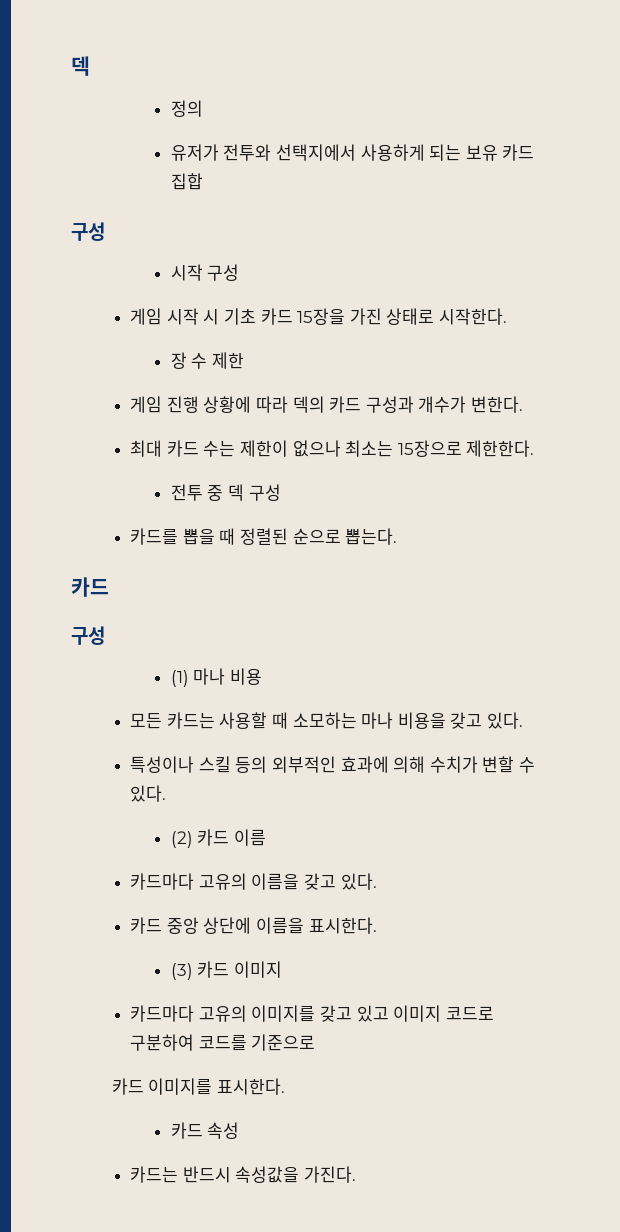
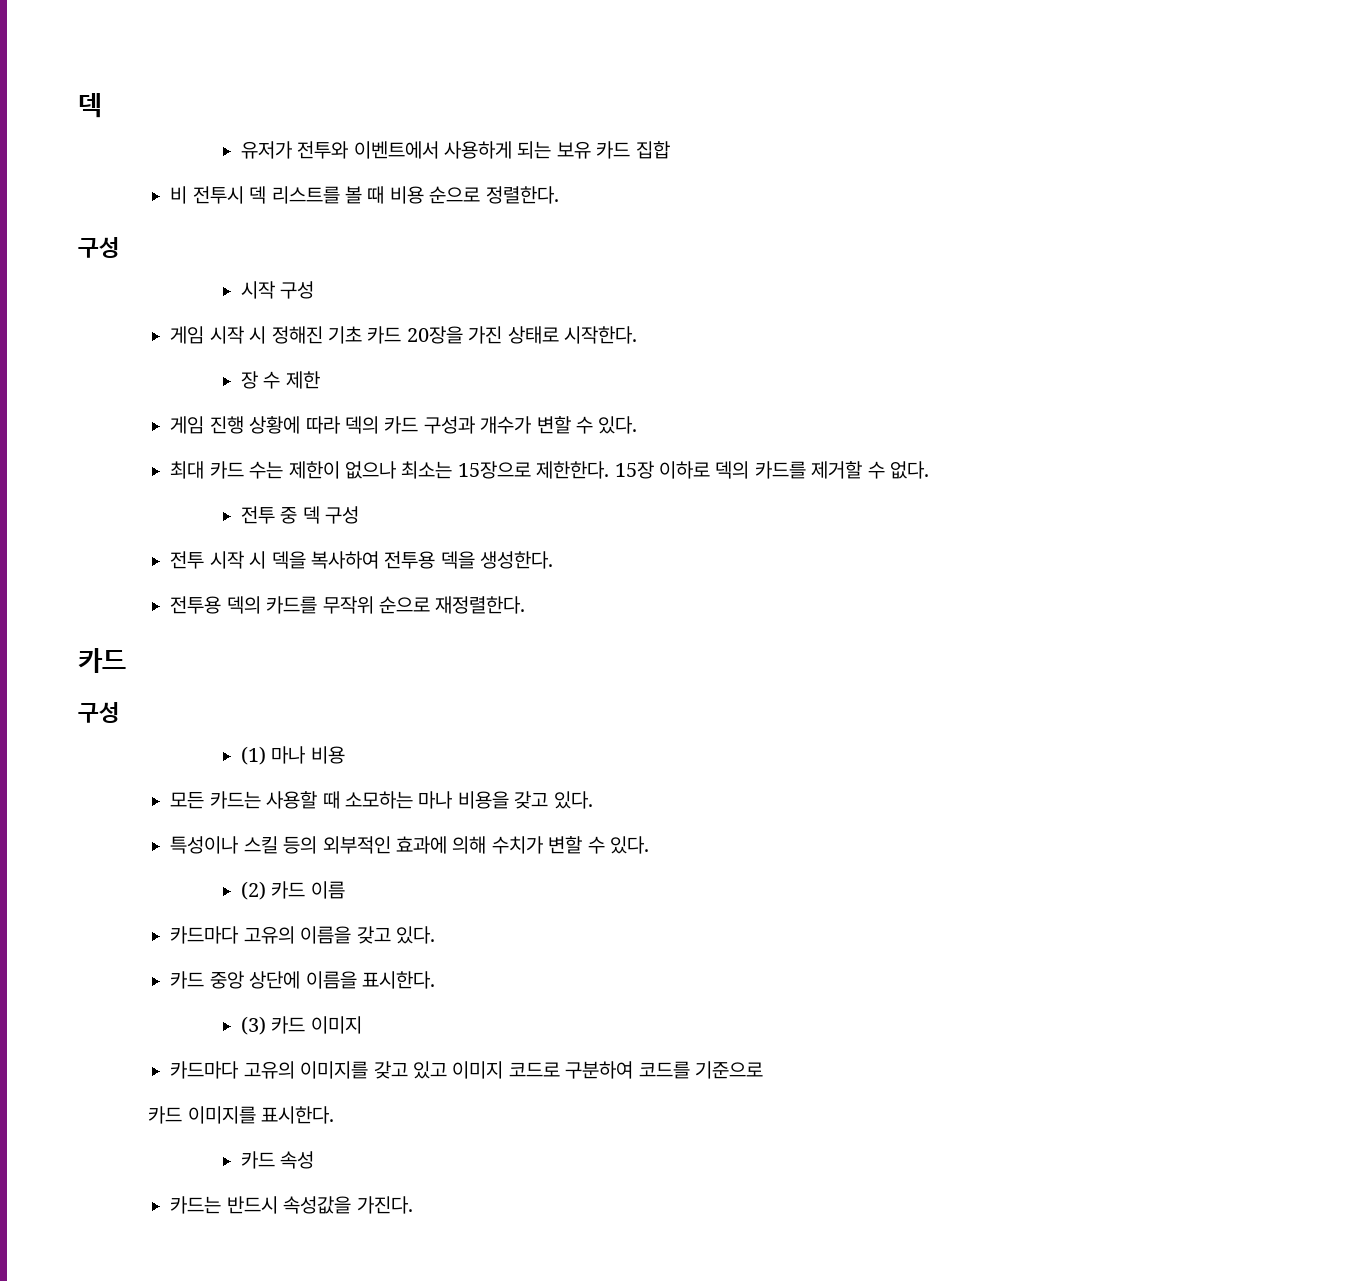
[71,56,90,76] [170,100,203,117] 덱 // 정의 -> [78,93,102,118] 덱
[275,144,356,161] 선택지에서 -> [353,141,439,159] 이벤트에서
(203, 181) none -> [170,186,559,204] // 비 전투시 덱 리스트를 볼 때 비용 순으로 정렬한다.
(220, 317) none -> [271,326,323,344] 정해진
[297,308,346,325] 15장을 -> [406,326,463,344] 20장을
[470,396,523,413] 변한다. -> [536,416,638,434] 변할 수 있다.
[170,484,281,501] [130,528,398,545] // 전투 중 덱 구성 // 카드를 뽑을 때 정렬된 순으로 뽑는다. -> [614,461,929,479] [240,506,359,524] [170,551,554,569] [170,596,526,614] 15장 이하로 덱의 카드를 제거할 수 없다. // 전투 중 덱 구성 // 전투 시작 시 덱을 복사하여 전투용 덱을 생성한다. // 전투용 덱의 카드를 무작위 순으로 재정렬한다.

